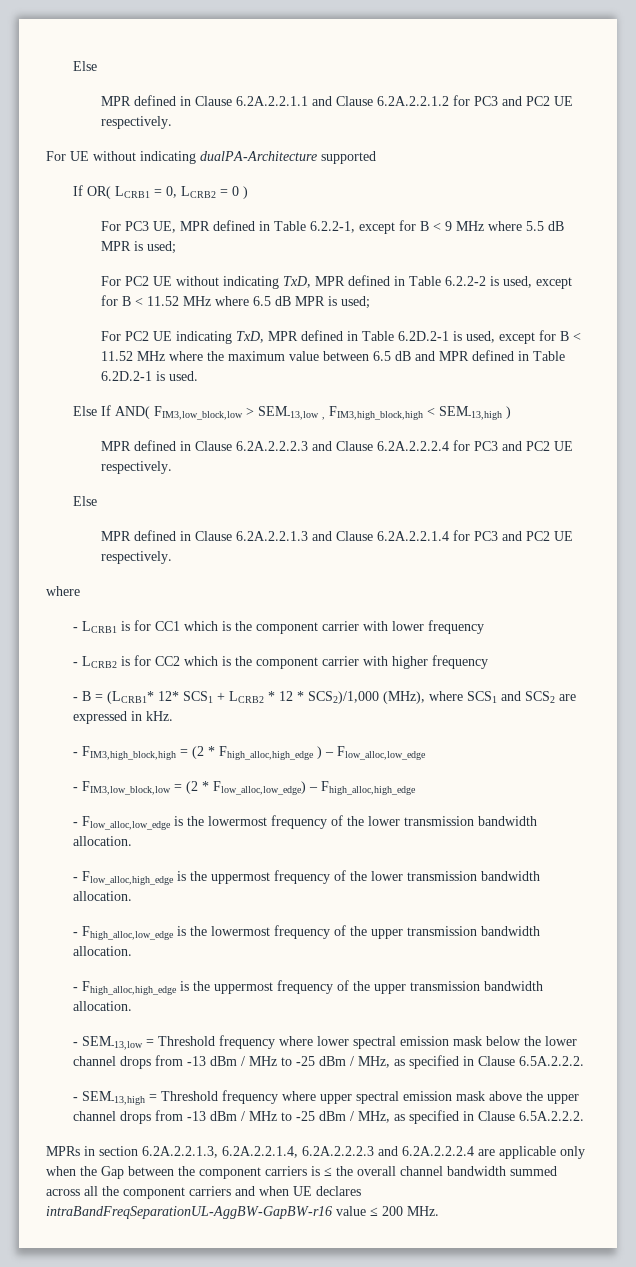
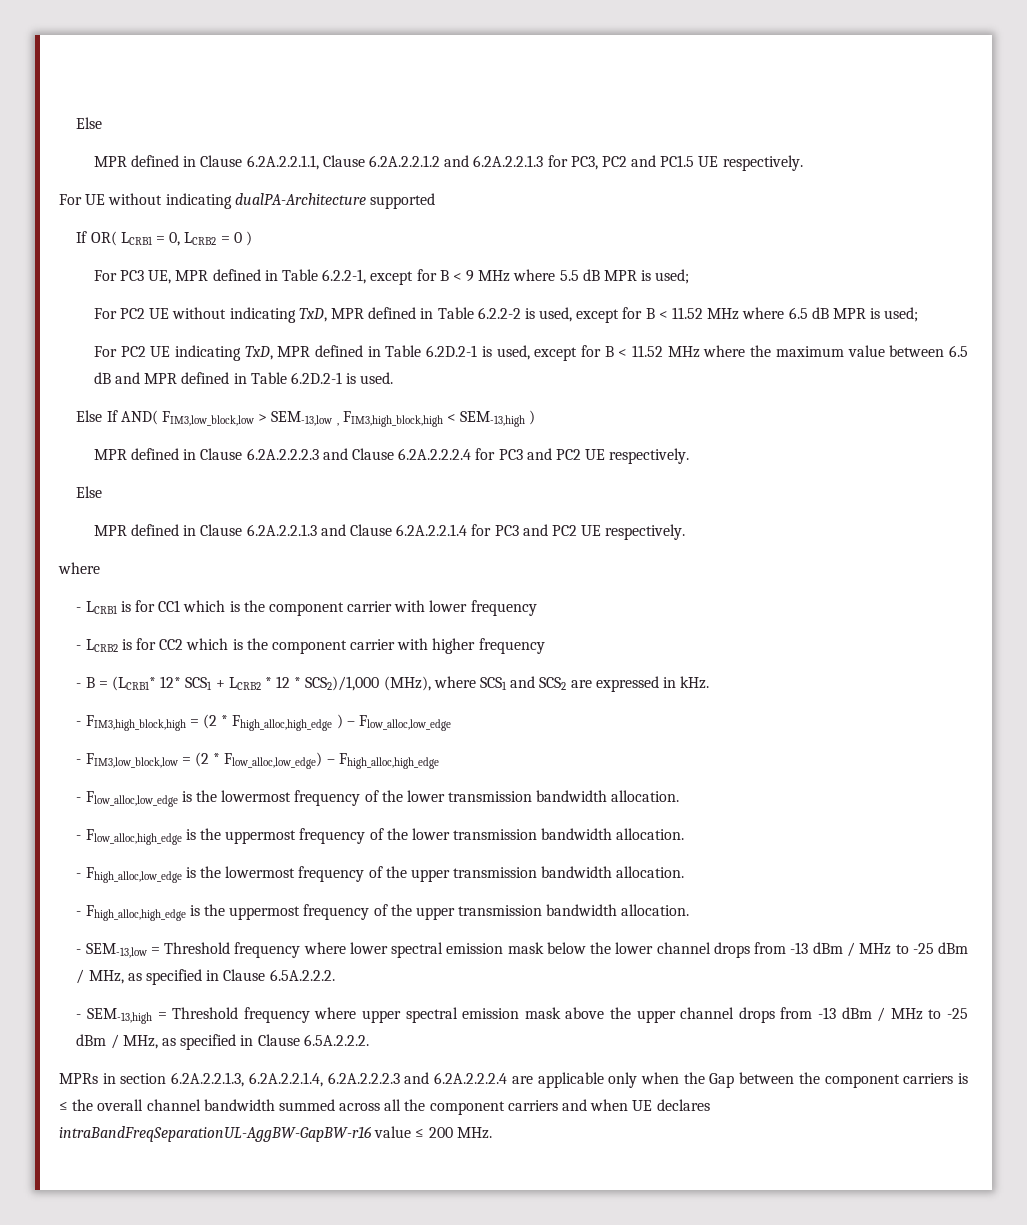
[73,61,98,71] [100,95,550,106] Else // MPR defined in Clause 6.2A.2.2.1.1 and Clause 6.2A.2.2.1.2 for PC3 and PC2 -> [76,117,103,129] [93,155,695,170] Else // MPR defined in Clause 6.2A.2.2.1.1, Clause 6.2A.2.2.1.2 and 6.2A.2.2.1.3 for PC3, PC2 and PC1.5

